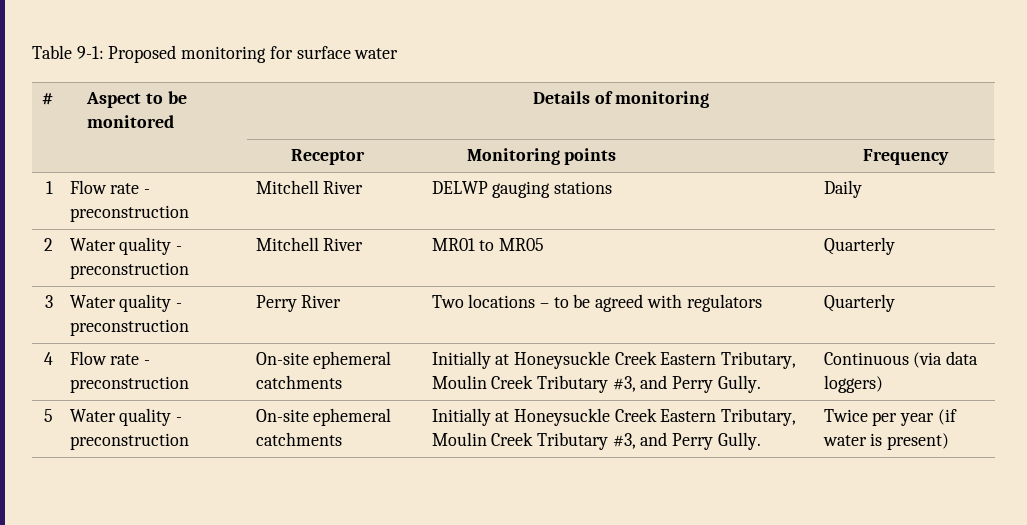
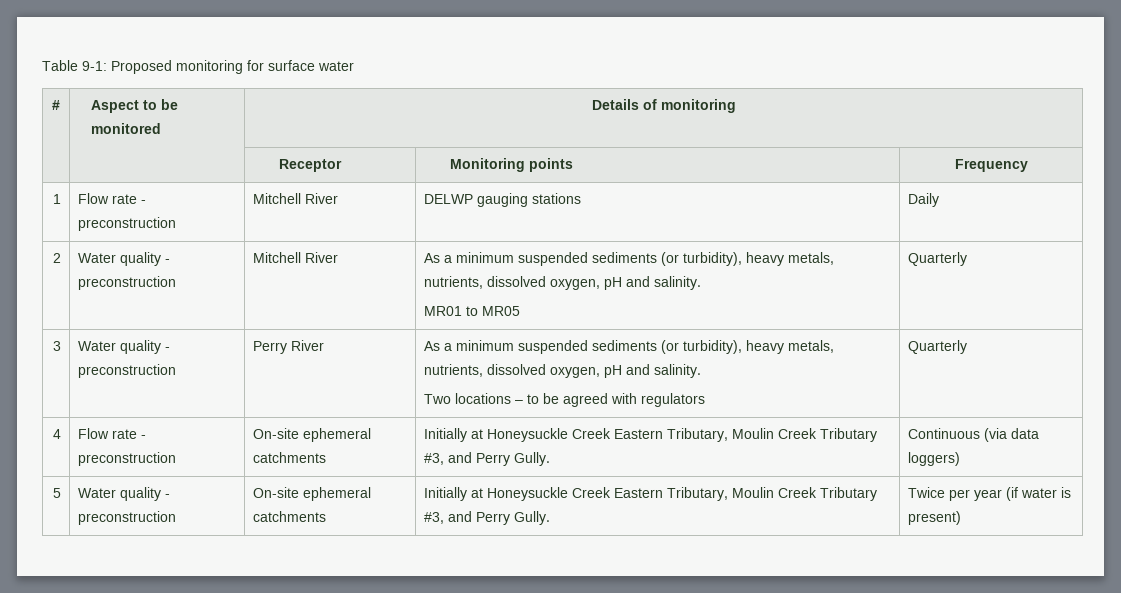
(364, 244) none -> [424,252,835,266] [424,276,702,290] As a minimum suspended sediments (or turbidity), heavy metals, nutrients, dissolved oxygen, pH and salinity. //
(342, 301) none -> [424,340,835,354] [424,364,702,378] As a minimum suspended sediments (or turbidity), heavy metals, nutrients, dissolved oxygen, pH and salinity. //

